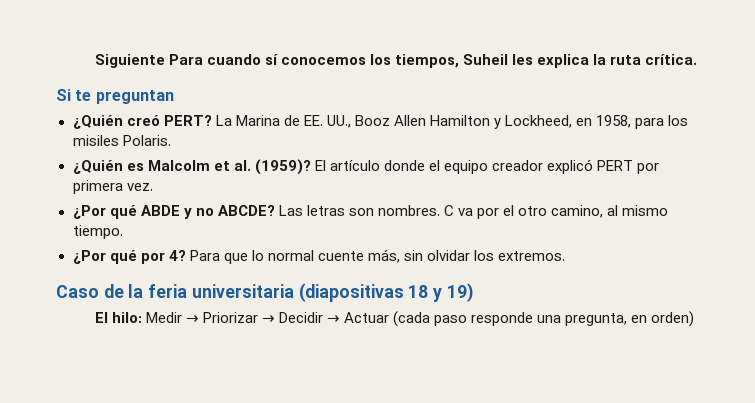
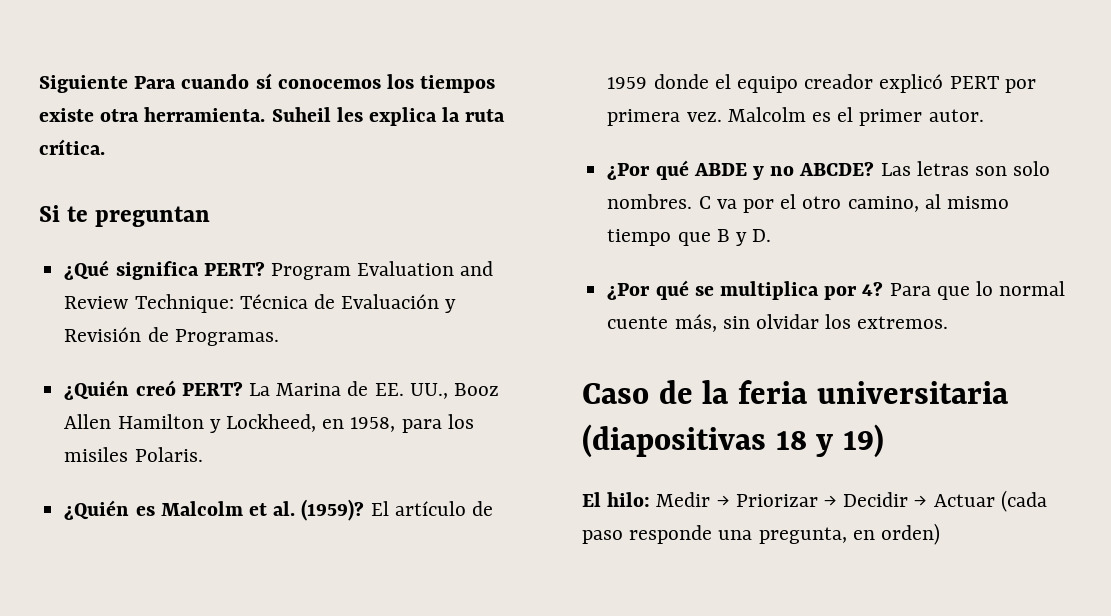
[395,54,460,68] tiempos, -> [420,75,496,93] [39,107,266,122] tiempos existe otra herramienta.
(174, 97) none -> [64,260,494,280] [64,294,457,313] [64,327,279,346] // ¿Qué significa PERT? Program Evaluation and Review Technique: Técnica de Evaluación y Revisión de Programas.
(380, 165) none -> [471,501,493,516] [607,77,648,89] de 1959
(153, 187) none -> [727,107,984,126] Malcolm es el primer autor.
(374, 212) none -> [1013,161,1051,176] solo
[72,225,123,239] [72,250,137,264] tiempo. // ¿Por qué -> [607,229,772,246] [607,280,819,300] tiempo que B y D. // ¿Por qué se multiplica

